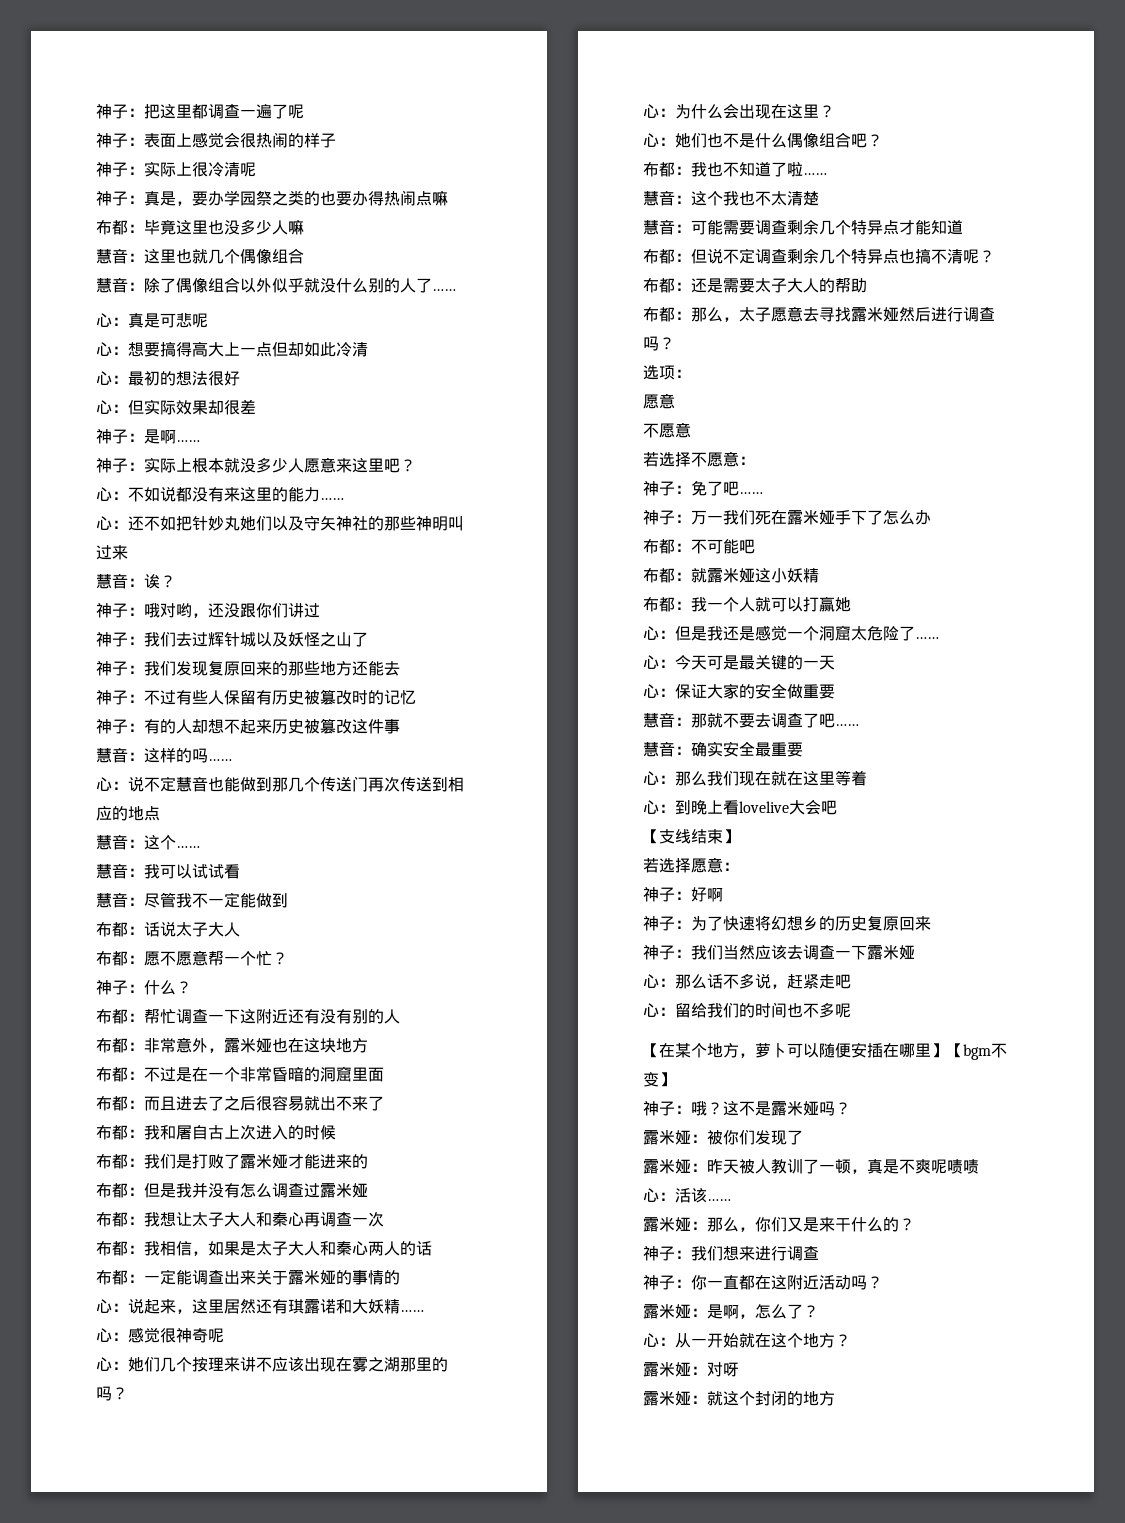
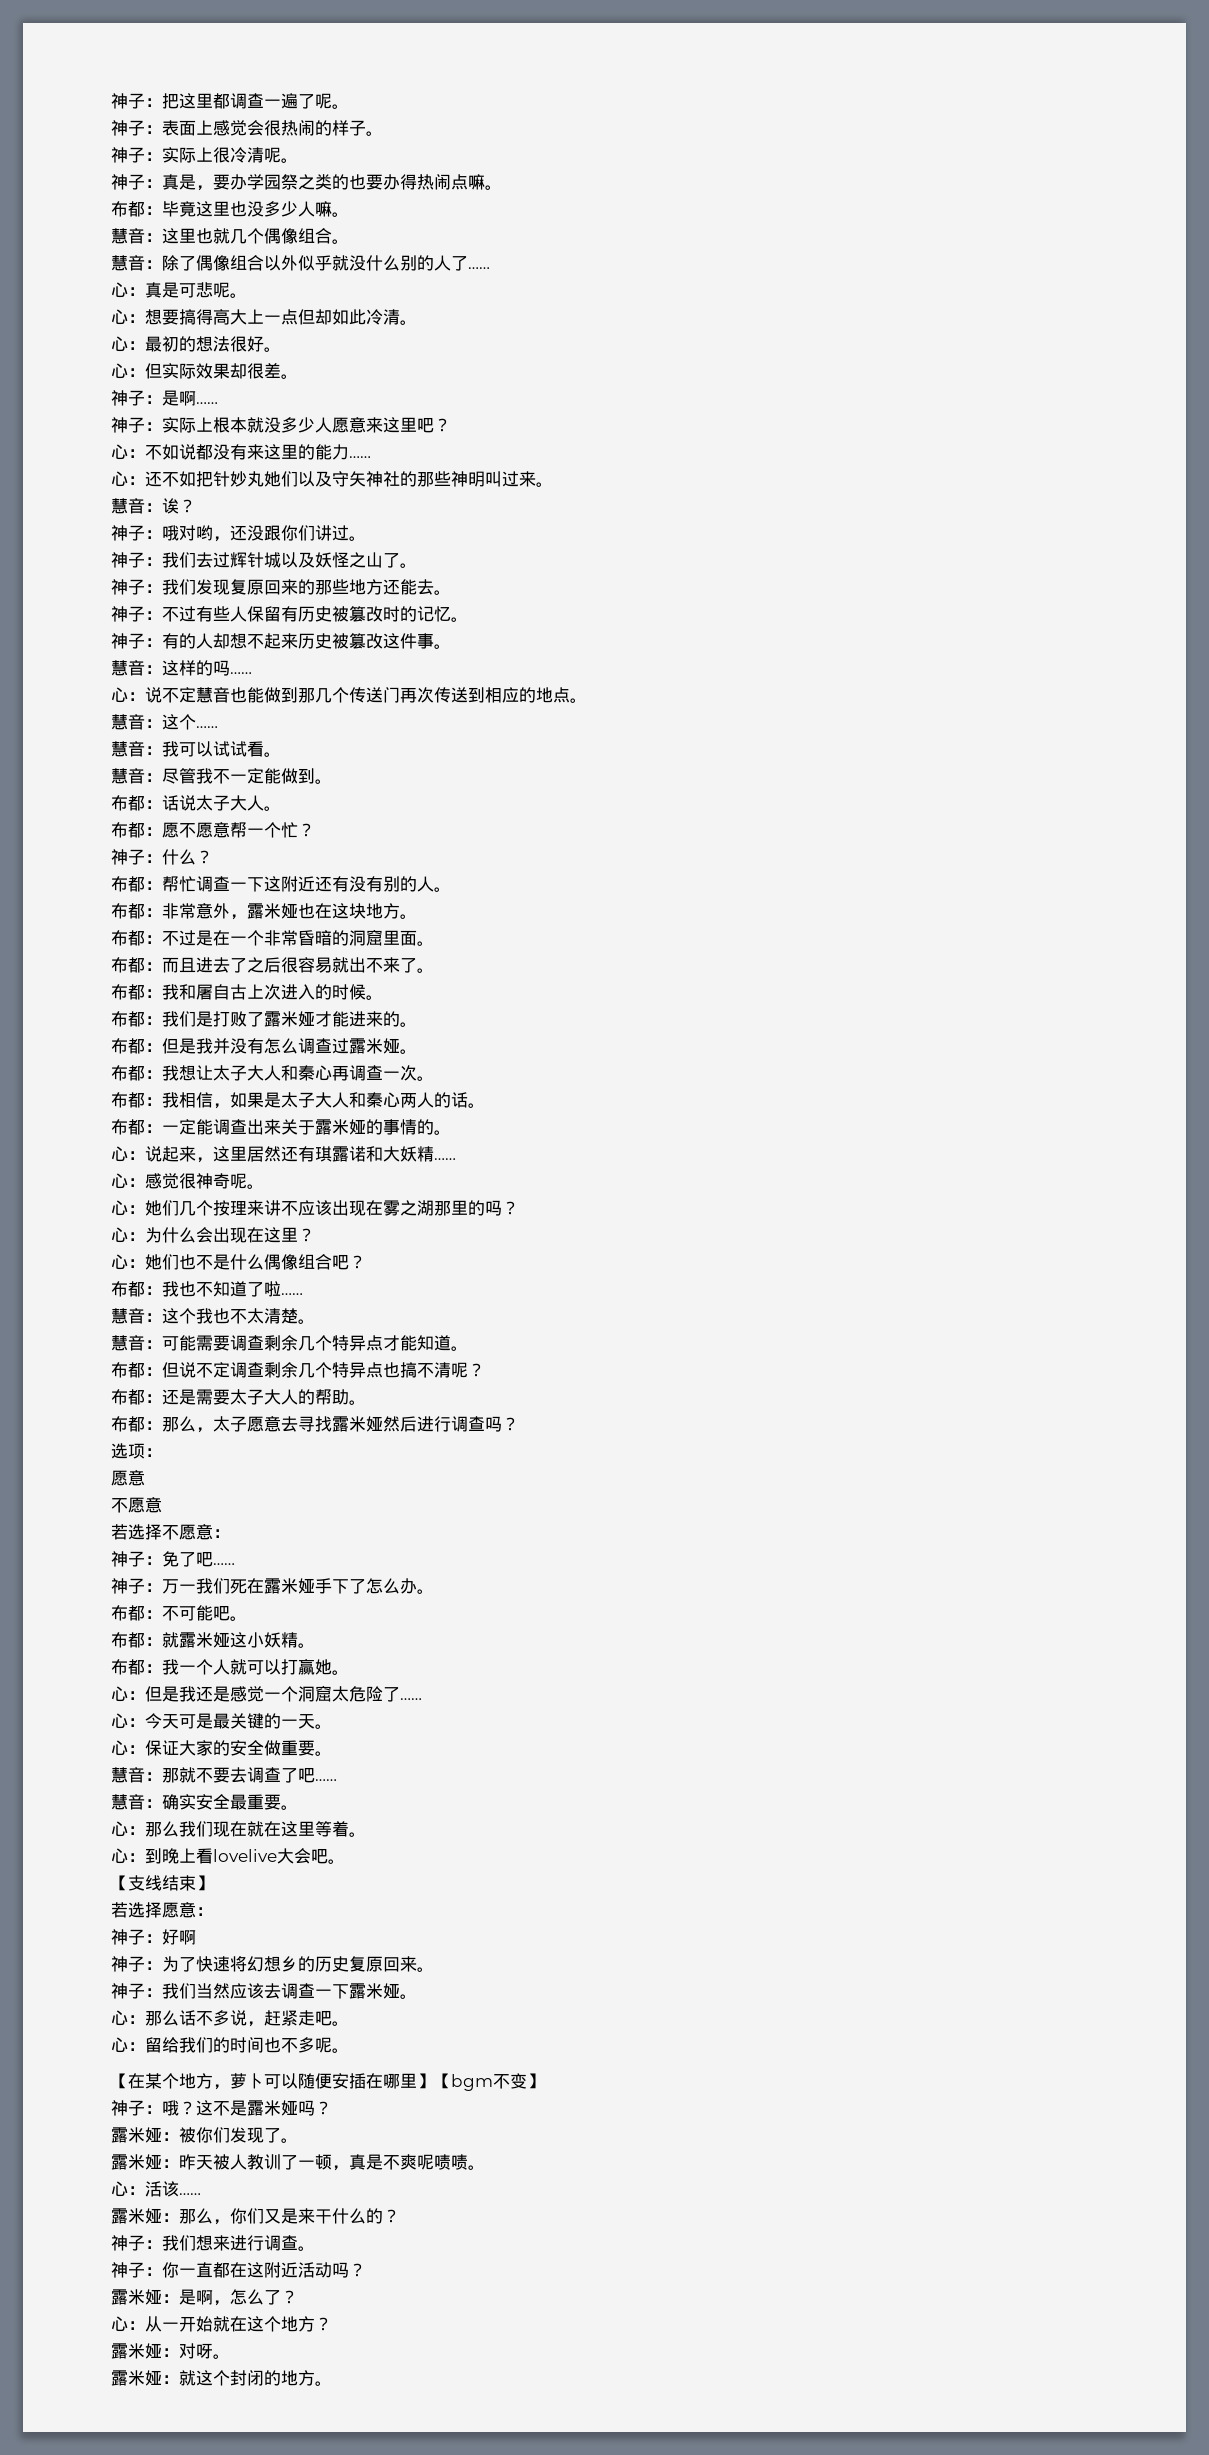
(304, 111) none -> [332,104,349,109] 。
(336, 140) none -> [366,131,383,136] 。
(256, 169) none -> [281,158,298,163] 。
(448, 198) none -> [485,185,502,190] 。
(304, 227) none -> [332,212,349,217] 。
(304, 256) none -> [332,239,349,244] 。
(208, 320) none -> [230,293,247,298] 。
(368, 349) none -> [400,320,417,325] 。
(240, 378) none -> [264,347,281,352] 。
(256, 406) none -> [281,374,298,379] 。
(128, 552) none -> [536,482,553,487] 。
(320, 610) none -> [349,536,366,541] 。
(368, 639) none -> [400,563,417,568] 。
(400, 668) none -> [434,590,451,595] 。
(416, 697) none -> [451,617,468,622] 。
(400, 726) none -> [434,644,451,649] 。
(160, 813) none -> [570,698,587,703] 。
(240, 871) none -> [264,752,281,757] 。
(288, 900) none -> [315,779,332,784] 。
(240, 929) none -> [264,806,281,811] 。
(400, 1016) none -> [434,887,451,892] 。
(368, 1045) none -> [400,914,417,919] 。
(384, 1074) none -> [417,941,434,946] 。
(384, 1103) none -> [417,968,434,973] 。
(336, 1132) none -> [366,995,383,1000] 。
(368, 1161) none -> [400,1022,417,1027] 。
(368, 1190) none -> [400,1049,417,1054] 。
(384, 1219) none -> [417,1076,434,1081] 。
(432, 1248) none -> [468,1103,485,1108] 。
(400, 1277) none -> [434,1130,451,1135] 。
(224, 1335) none -> [247,1184,264,1189] 。
(819, 198) none -> [298,1319,315,1324] 。
(963, 227) none -> [451,1346,468,1351] 。
(867, 285) none -> [349,1400,366,1405] 。
(931, 517) none -> [417,1589,434,1594] 。
(755, 546) none -> [230,1616,247,1621] 。
(819, 575) none -> [298,1643,315,1648] 。
(851, 604) none -> [332,1670,349,1675] 。
(835, 662) none -> [315,1724,332,1729] 。
(835, 691) none -> [315,1751,332,1756] 。
(803, 749) none -> [281,1805,298,1810] 。
(867, 778) none -> [349,1832,366,1837] 。
(837, 807) none -> [328,1859,345,1864] 。
(931, 923) none -> [417,1967,434,1972] 。
(915, 952) none -> [400,1994,417,1999] 。
(851, 981) none -> [332,2021,349,2026] 。
(851, 1010) none -> [332,2048,349,2053] 。
(803, 1137) none -> [281,2138,298,2143] 。
(979, 1166) none -> [468,2165,485,2170] 。
(819, 1253) none -> [298,2246,315,2251] 。
(739, 1369) none -> [213,2354,230,2359] 。
(835, 1398) none -> [315,2381,332,2386] 。

